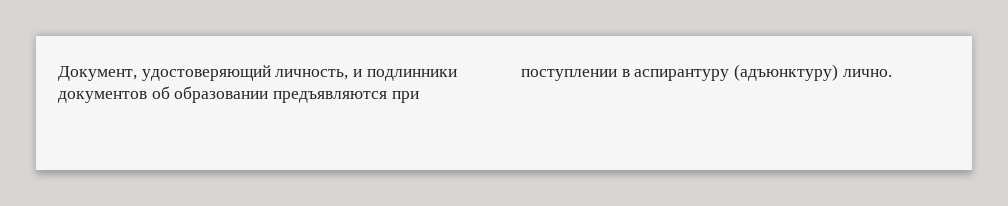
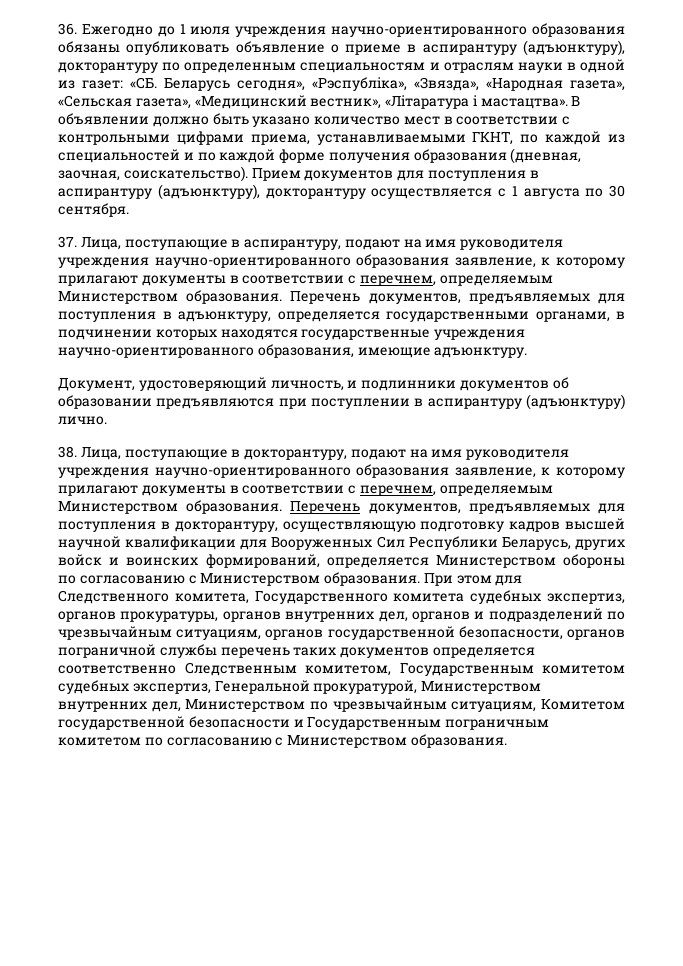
(58, 73) none -> [58,23,625,37] [58,40,625,56] [58,59,625,73] [58,77,625,91] [58,95,581,109] [58,113,571,127] [58,131,625,145] [58,148,582,164] [58,166,539,182] [58,184,625,200] [58,203,129,217] [58,236,564,250] [58,254,626,268] [58,275,553,286] [58,290,625,304] [58,311,625,322] [58,329,526,340] [58,344,528,358] 36. Ежегодно до 1 июля учреждения научно-ориентированного образования обязаны опубликовать объявление о приеме в аспирантуру (адъюнктуру), докторантуру по определенным специальностям и отраслям науки в одной из газет: «СБ. Беларусь сегодня», «Рэспублiка», «Звязда», «Народная газета», «Сельская газета», «Медицинский вестник», «Лiтаратура i мастацтва». В объявлении должно быть указано количество мест в соответствии с контрольными цифрами приема, устанавливаемыми ГКНТ, по каждой из специальностей и по каждой форме получения образования (дневная, заочная, соискательство). Прием документов для поступления в аспирантуру (адъюнктуру), докторантуру осуществляется с 1 августа по 30 сентября. // 37. Лица, поступающие в аспирантуру, подают на имя руководителя учреждения научно-ориентированного образования заявление, к которому прилагают документы в соответствии с перечнем, определяемым Министерством образования. Перечень документов, предъявляемых для поступления в адъюнктуру, определяется государственными органами, в подчинении которых находятся государственные учреждения научно-ориентированного образования, имеющие адъюнктуру. //
(892, 73) none -> [58,446,570,460] [58,464,626,478] [58,485,553,496] [58,500,625,514] [58,518,625,532] [58,536,625,550] [58,554,625,568] [58,572,523,586] [58,590,625,604] [58,608,625,622] [58,626,625,640] [58,644,535,658] [58,662,625,676] [58,680,542,694] [58,698,625,712] [58,716,550,730] [58,734,507,748] // 38. Лица, поступающие в докторантуру, подают на имя руководителя учреждения научно-ориентированного образования заявление, к которому прилагают документы в соответствии с перечнем, определяемым Министерством образования. Перечень документов, предъявляемых для поступления в докторантуру, осуществляющую подготовку кадров высшей научной квалификации для Вооруженных Сил Республики Беларусь, других войск и воинских формирований, определяется Министерством обороны по согласованию с Министерством образования. При этом для Следственного комитета, Государственного комитета судебных экспертиз, органов прокуратуры, органов внутренних дел, органов и подразделений по чрезвычайным ситуациям, органов государственной безопасности, органов пограничной службы перечень таких документов определяется соответственно Следственным комитетом, Государственным комитетом судебных экспертиз, Генеральной прокуратурой, Министерством внутренних дел, Министерством по чрезвычайным ситуациям, Комитетом государственной безопасности и Государственным пограничным комитетом по согласованию с Министерством образования.

